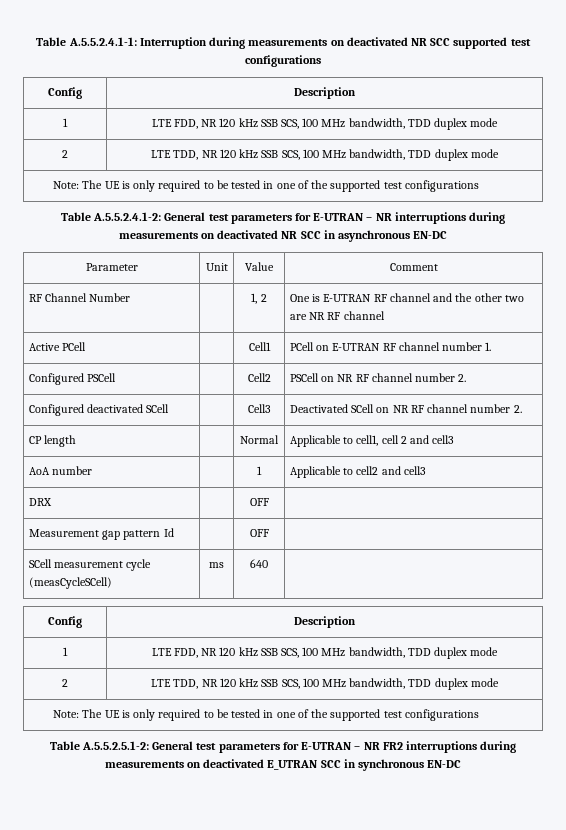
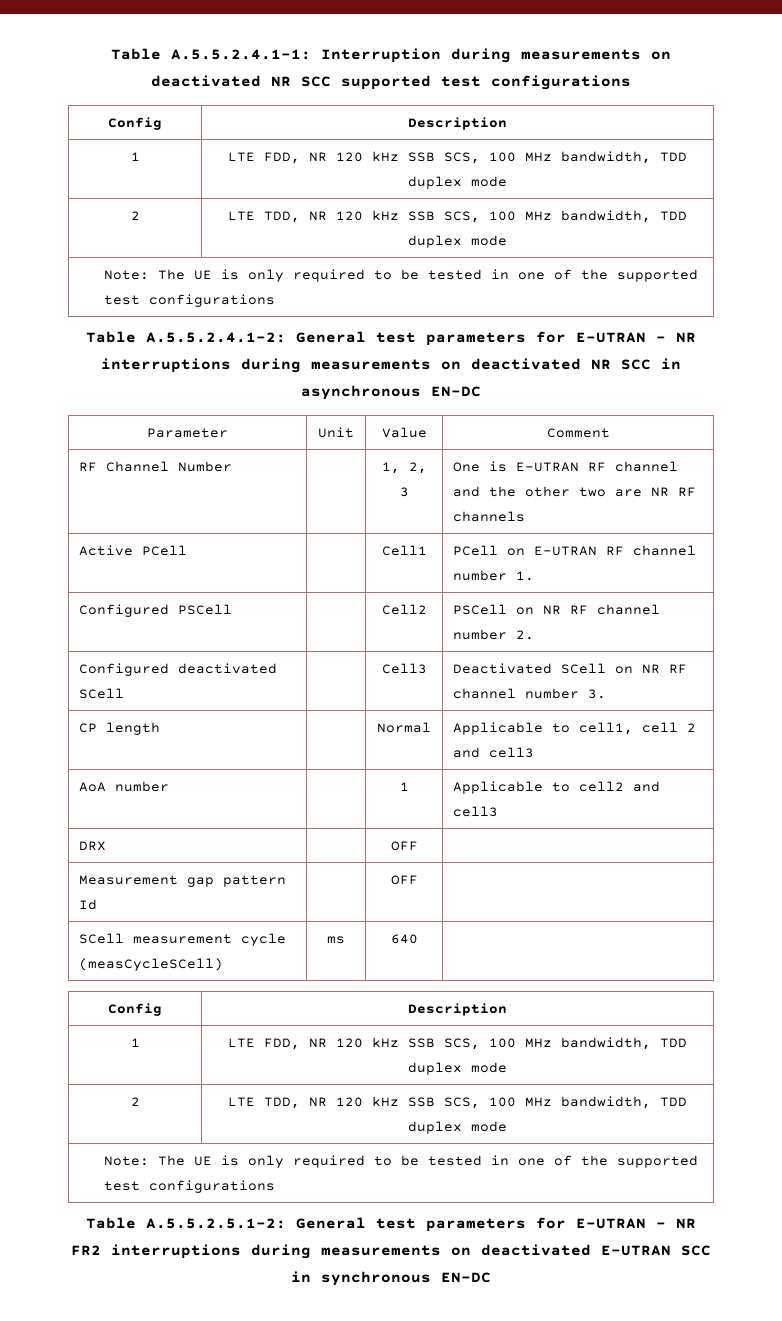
[260,294,267,302] 2 -> [408,462,427,474] [399,487,409,497] 2, 3
[343,311,385,320] channel -> [453,511,526,522] channels
[513,405,522,413] 2. -> [588,689,607,699] 3.
[267,760,318,770] E_UTRAN -> [601,1245,671,1256] E-UTRAN

